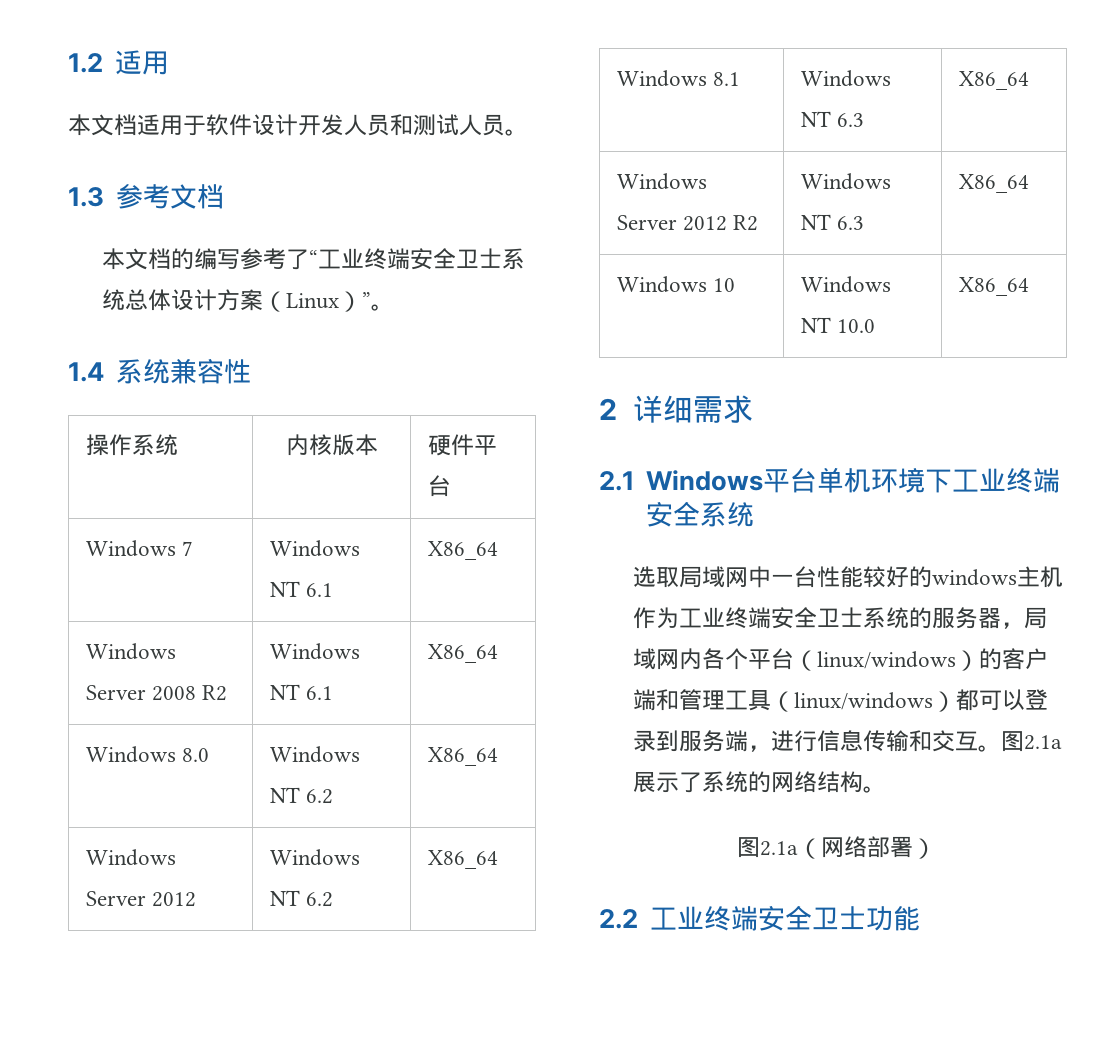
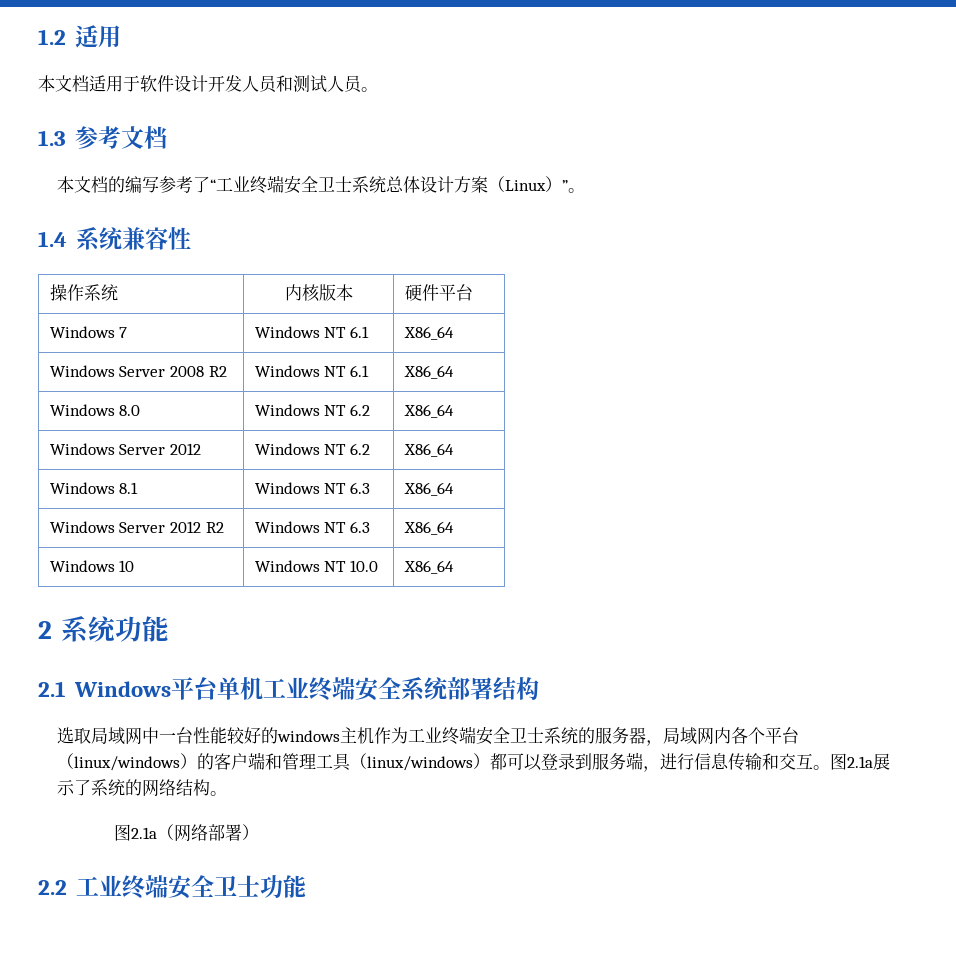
[633,395,754,423] 详细需求 -> [60,616,169,643] 系统功能
[870,467,952,493] 环境下 -> (263, 688) none
(754, 514) none -> [446,677,539,700] 部署结构

